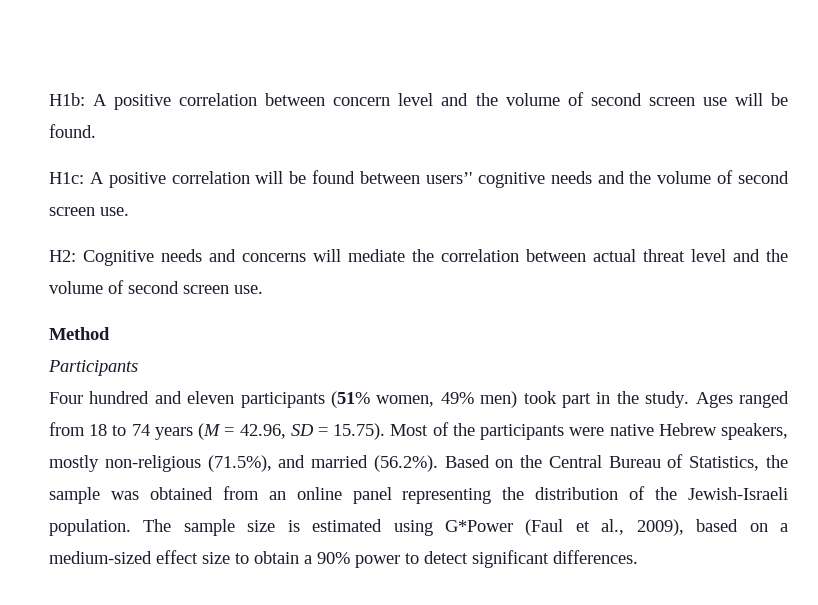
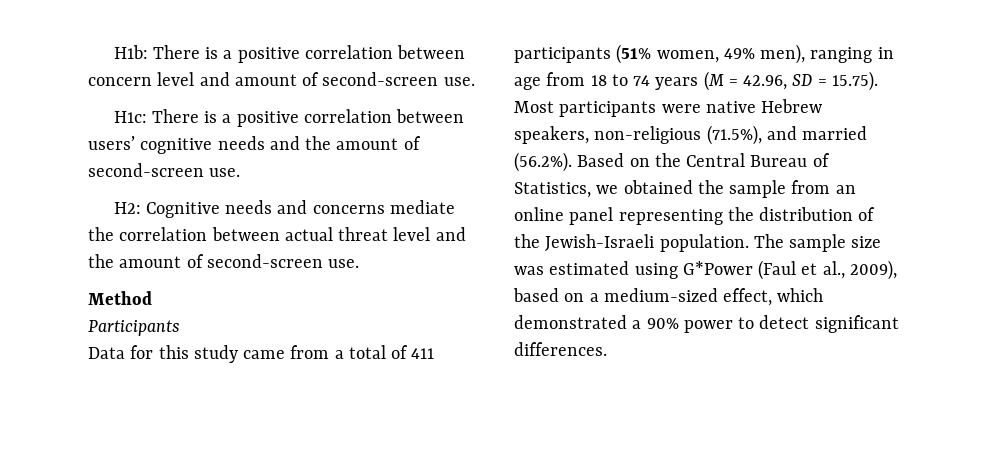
[93,94,108,106] A -> [152,45,233,59] There is a
[475,92,789,106] [49,124,96,138] [49,170,790,188] [49,207,95,216] the volume of second screen use will be found. // H1c: A positive correlation will be found between users’' cognitive needs and the volume of second screen -> [234,72,475,86] [113,109,465,127] [88,136,421,154] [88,163,204,177] amount of second-screen use. // H1c: There is a positive correlation between users’ cognitive needs and the amount of second-screen
[313,249,341,262] will -> (385, 209) none
[49,280,229,294] volume of second screen -> [119,254,323,268] amount of second-screen
[49,391,789,408] Four hundred and eleven participants (51% women, 49% men) took part in the study. Ages ranged -> [88,345,435,363] [514,44,894,64] [514,77,541,90] Data for this study came from a total of 411 participants (51% women, 49% men), ranging in age
[432,422,475,436] of the -> (554, 107) none
[49,455,99,472] mostly -> (589, 135) none
[765,455,788,468] [49,487,213,504] the sample was obtained -> [596,180,787,198] we obtained the sample
[287,520,300,532] is -> [514,266,544,275] was
[156,550,299,564] effect size to obtain -> [723,288,824,306] [514,315,627,329] effect, which demonstrated

